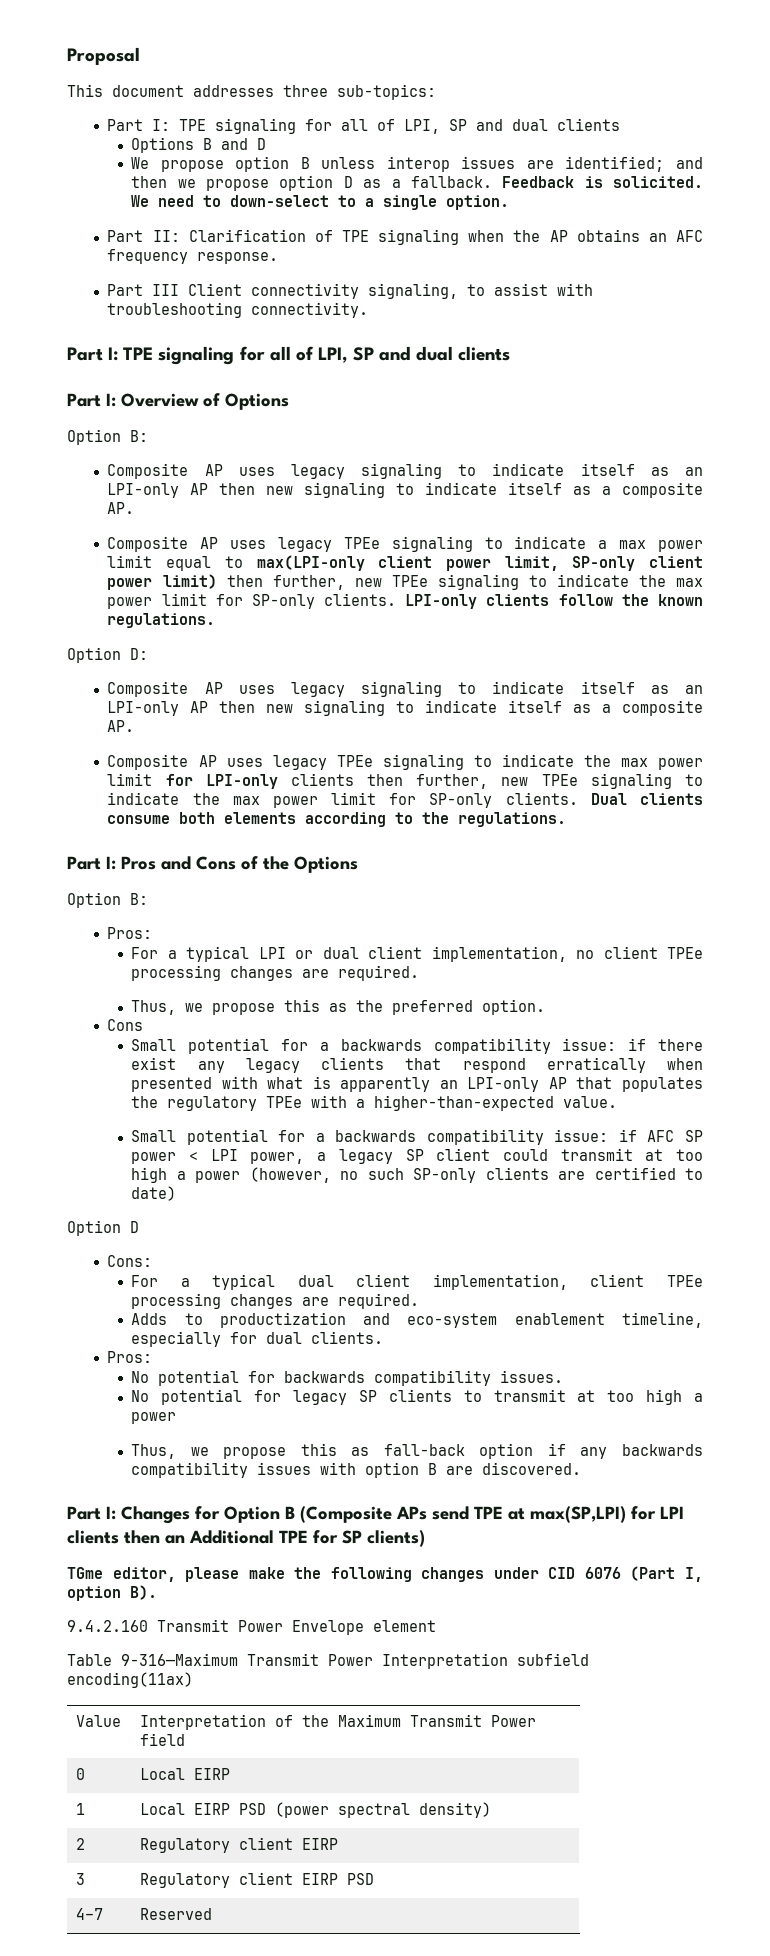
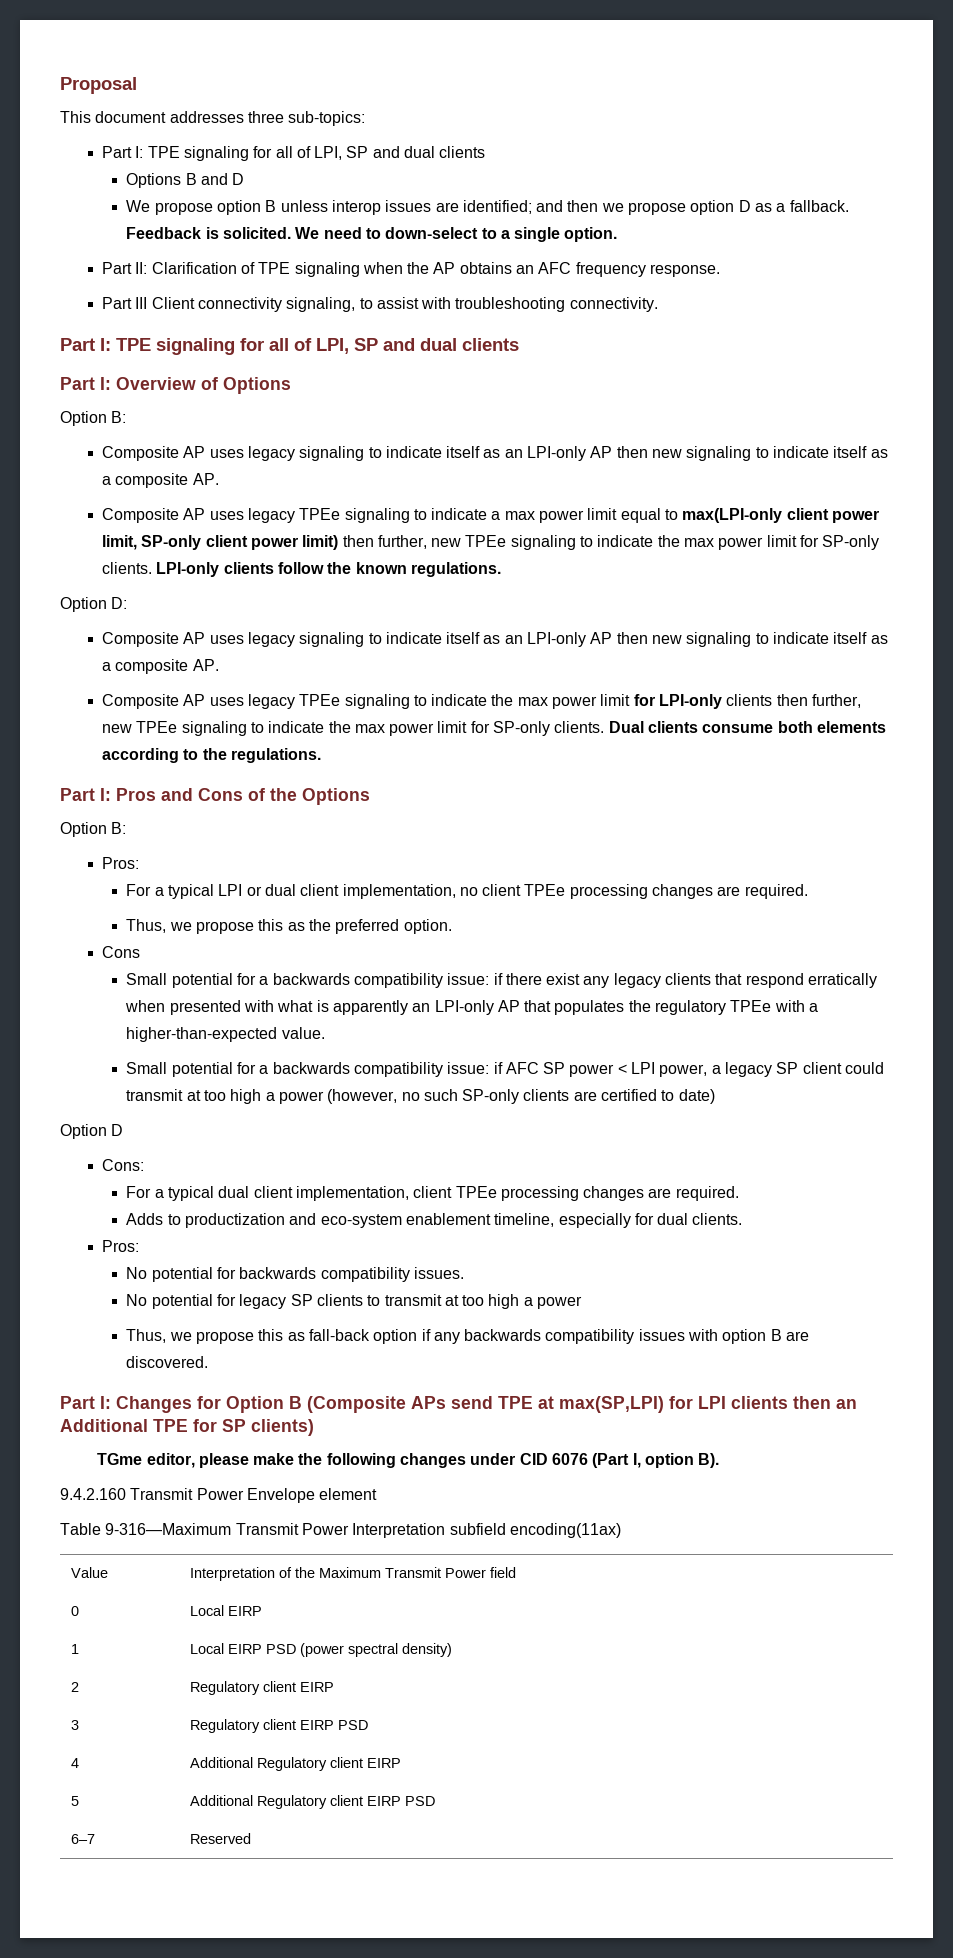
[76,1908,104,1920] 4–7 -> [70,1758,79,1768] [189,1757,401,1771] [70,1796,79,1806] [189,1795,435,1809] [70,1834,95,1844] 4 | Additional Regulatory client EIRP // 5 | Additional Regulatory client EIRP PSD // 6–7

